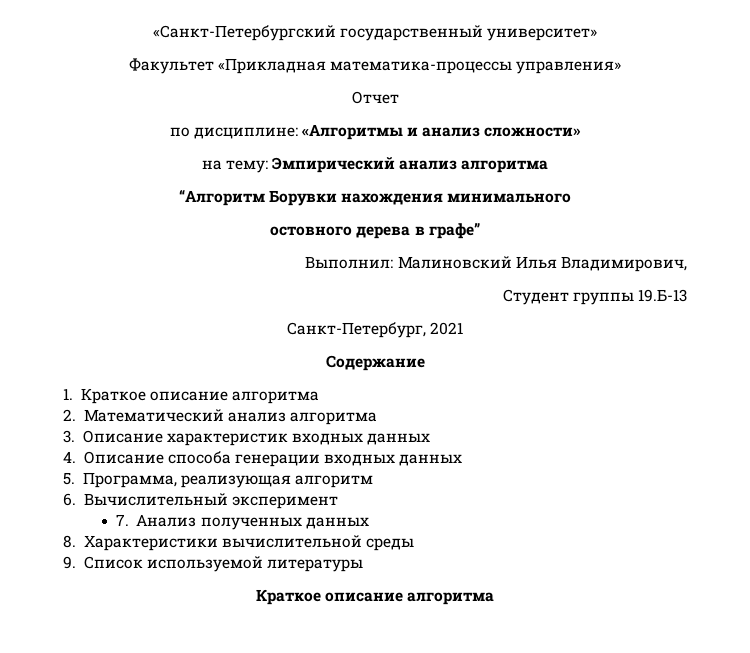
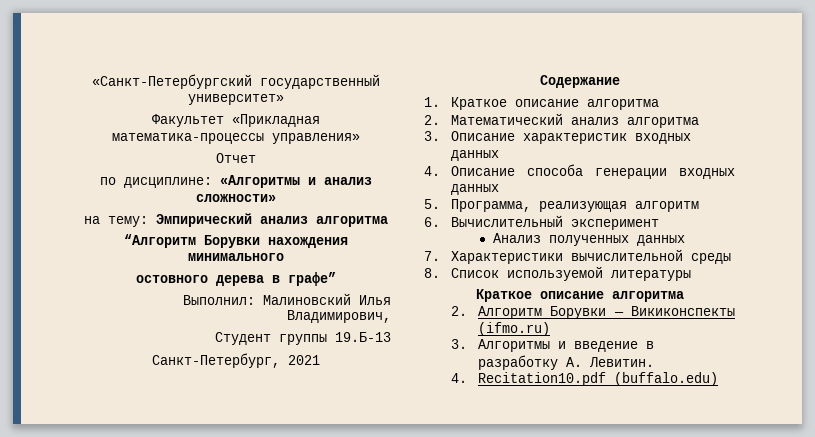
[115,514,129,526] 7. -> (659, 224) none
[63,535,76,548] 8. -> [424,251,440,261] 7.
[63,556,76,569] 9. -> [424,268,440,278] 8.
(495, 598) none -> [450,306,735,319] [477,322,550,336] [450,339,654,352] [477,355,654,370] [450,372,718,386] // 2. Алгоритм Борувки — Викиконспекты (ifmo.ru) // 3. Алгоритмы и введение в разработку А. Левитин. // 4. Recitation10.pdf (buffalo.edu)

